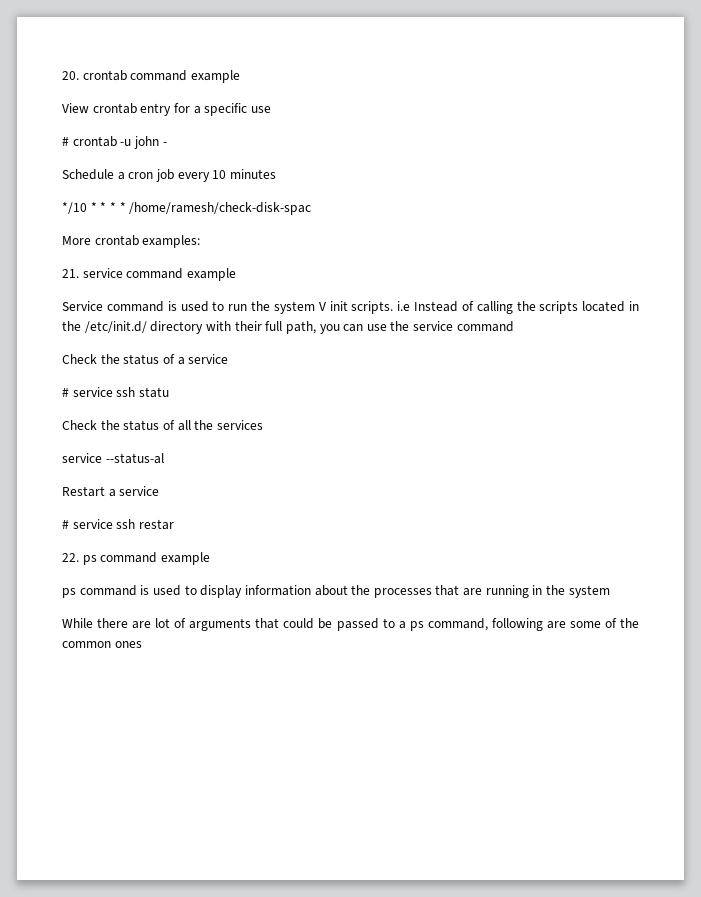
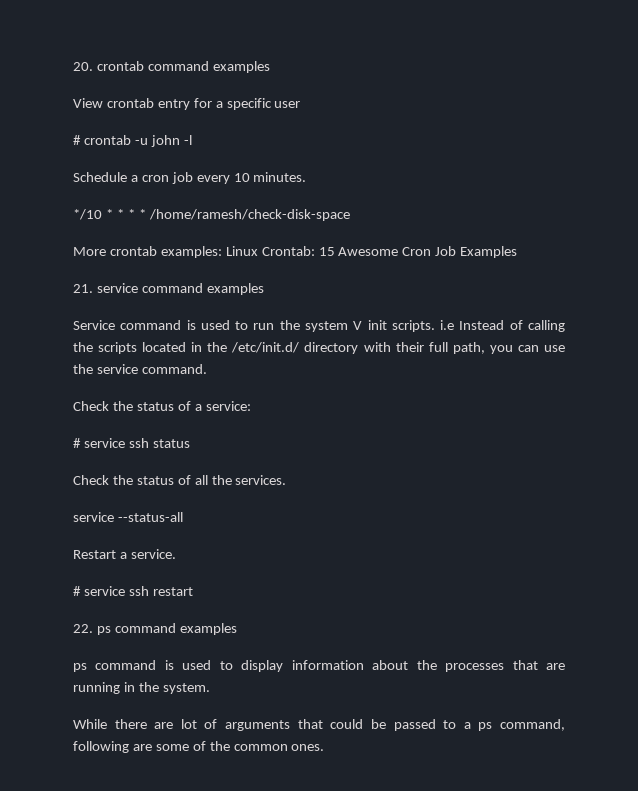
[190,70,240,83] example -> [212,61,270,73] examples
[250,106,271,113] use -> [274,101,301,108] user
[162,142,167,146] - -> [183,135,192,145] -l
[229,169,276,179] minutes -> [253,172,307,182] minutes.
[129,202,312,215] /home/ramesh/check-disk-spac -> [148,209,350,221] /home/ramesh/check-disk-space
(201, 241) none -> [225,246,518,258] Linux Crontab: 15 Awesome Cron Job Examples
[186,268,236,281] example -> [206,283,264,295] examples
[456,321,514,332] command -> [141,364,207,374] command.
[188,354,229,364] [62,387,169,398] service // # service ssh statu -> [205,401,251,411] [73,438,190,448] service: // # service ssh status
[216,420,263,430] [62,453,164,464] services // service --status-al -> [235,475,287,485] [73,512,183,522] services. // service --status-all
[119,486,160,496] [62,519,174,530] service // # service ssh restar -> [130,549,176,559] [73,586,193,596] service. // # service ssh restart
[160,552,210,565] example -> [179,623,237,635] examples
[568,585,610,598] system -> [162,683,210,694] system.
[114,641,142,648] ones -> [291,744,325,751] ones.

